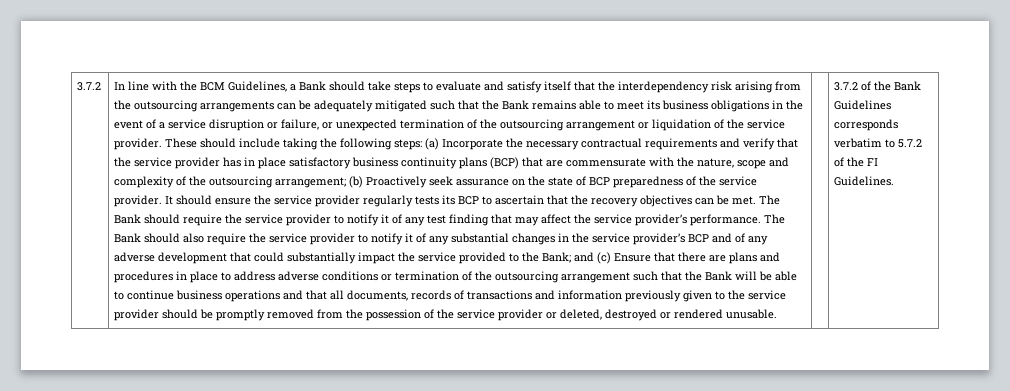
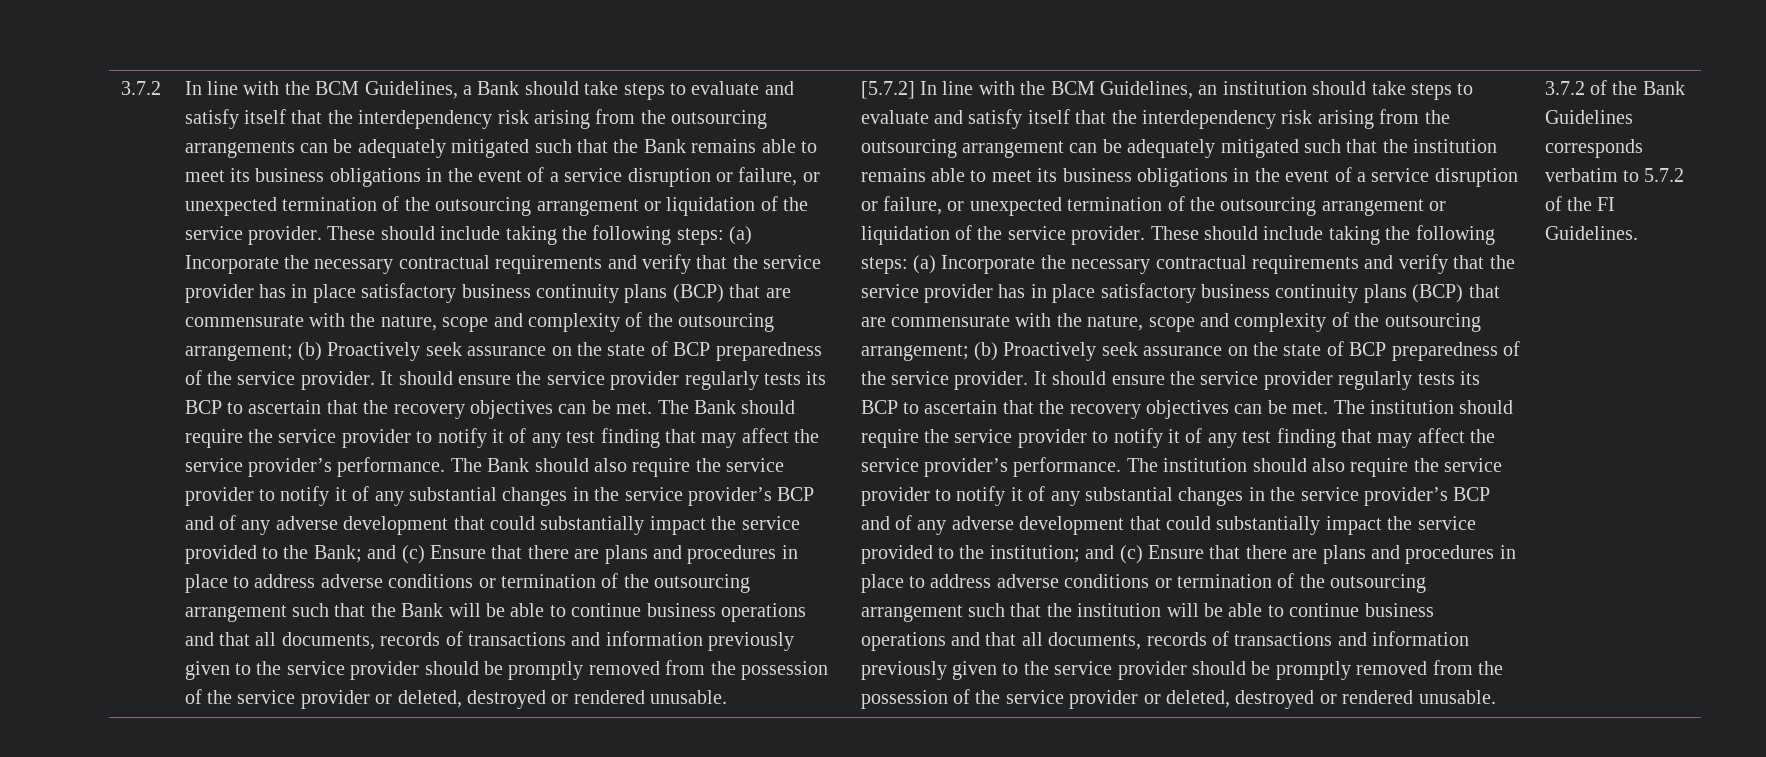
(778, 314) none -> [860,81,1474,100] [860,109,1450,129] [860,139,1498,158] [860,167,1518,187] [860,196,1447,216] [860,225,1495,245] [860,254,1515,274] [860,283,1500,303] [860,312,1481,332] [860,341,1521,361] [860,371,1481,390] [860,400,1514,419] [860,428,1496,448] [860,457,1503,477] [860,486,1491,506] [860,515,1476,535] [860,545,1516,564] [860,573,1427,593] [860,603,1434,622] [860,631,1470,651] [860,660,1504,680] [860,689,1496,709] [5.7.2] In line with the BCM Guidelines, an institution should take steps to evaluate and satisfy itself that the interdependency risk arising from the outsourcing arrangement can be adequately mitigated such that the institution remains able to meet its business obligations in the event of a service disruption or failure, or unexpected termination of the outsourcing arrangement or liquidation of the service provider. These should include taking the following steps: (a) Incorporate the necessary contractual requirements and verify that the service provider has in place satisfactory business continuity plans (BCP) that are commensurate with the nature, scope and complexity of the outsourcing arrangement; (b) Proactively seek assurance on the state of BCP preparedness of the service provider. It should ensure the service provider regularly tests its BCP to ascertain that the recovery objectives can be met. The institution should require the service provider to notify it of any test finding that may affect the service provider’s performance. The institution should also require the service provider to notify it of any substantial changes in the service provider’s BCP and of any adverse development that could substantially impact the service provided to the institution; and (c) Ensure that there are plans and procedures in place to address adverse conditions or termination of the outsourcing arrangement such that the institution will be able to continue business operations and that all documents, records of transactions and information previously given to the service provider should be promptly removed from the possession of the service provider or deleted, destroyed or rendered unusable.

